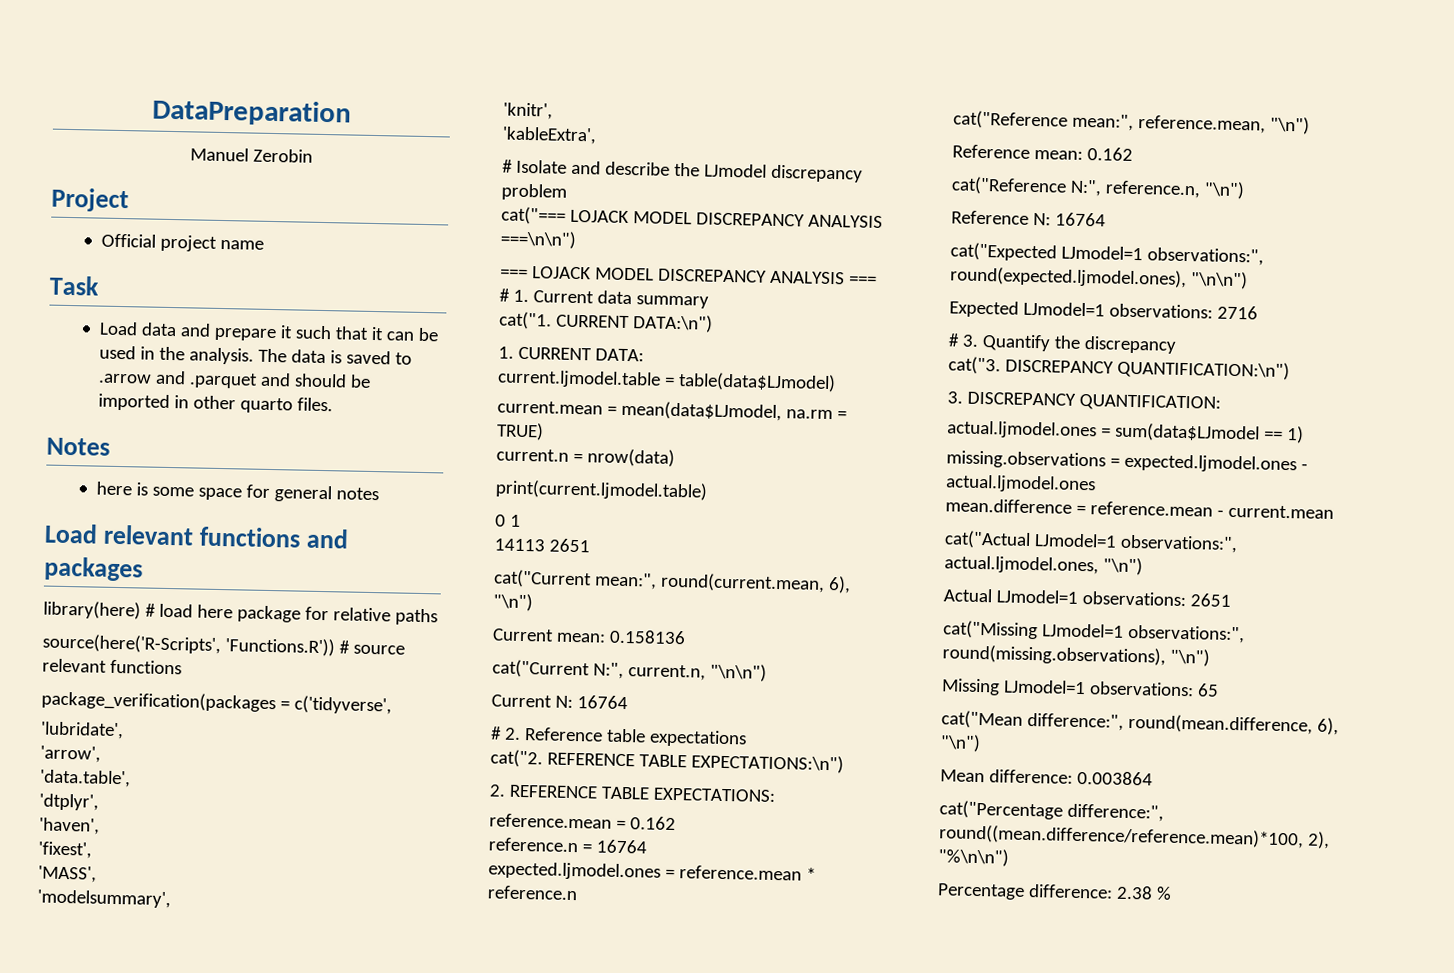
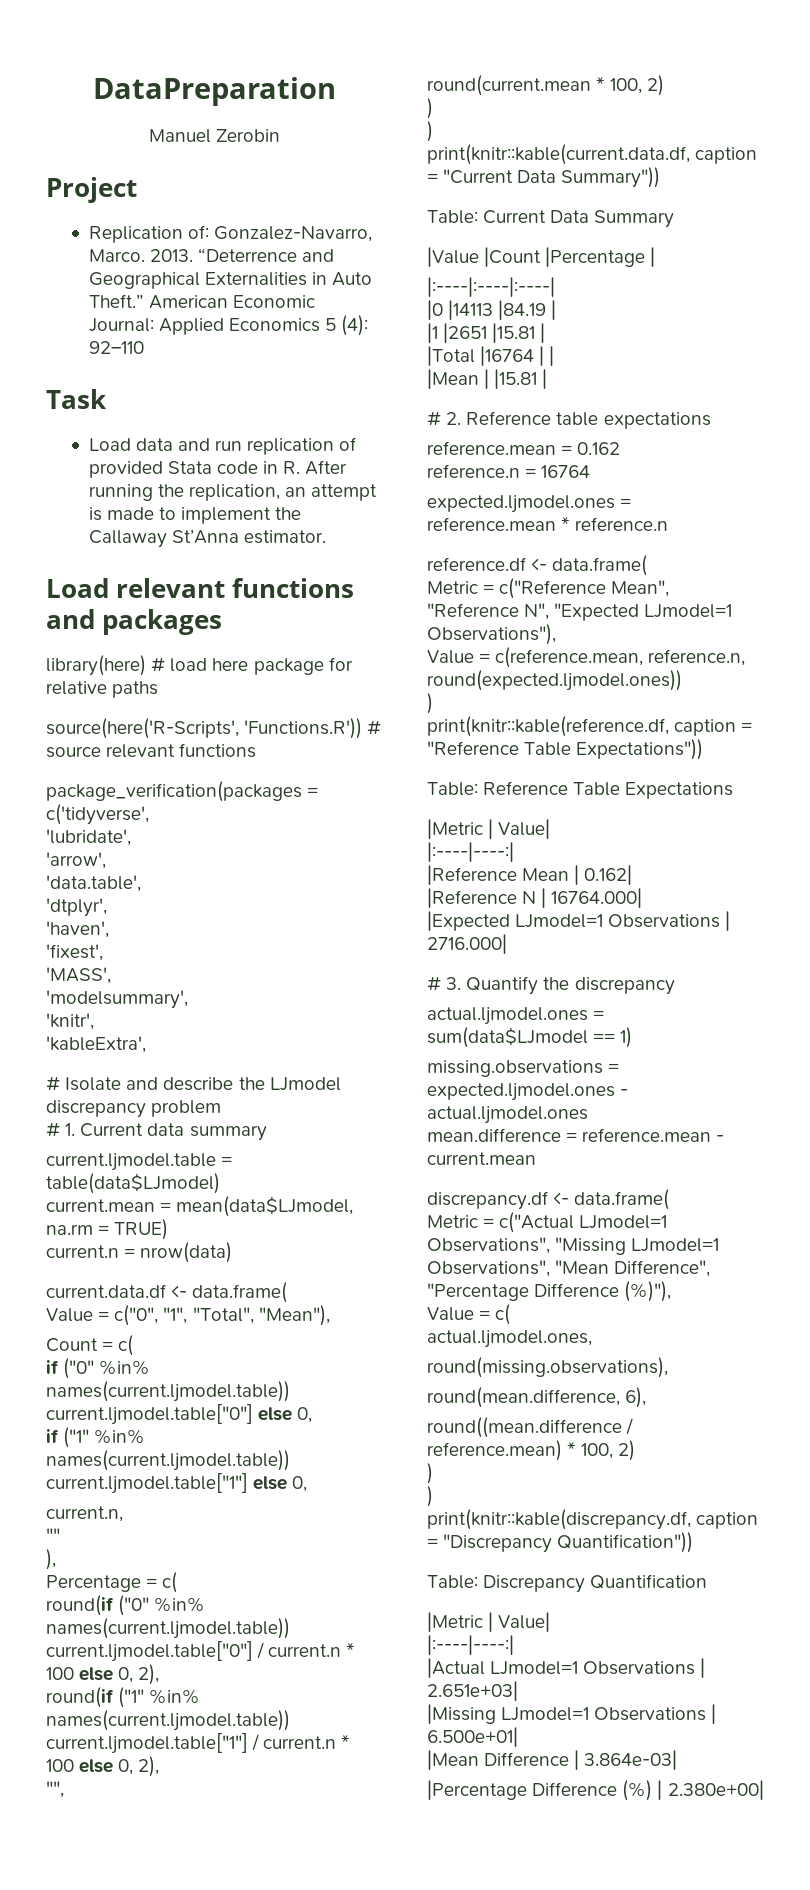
[100,233,264,252] [49,275,100,296] [98,321,439,342] [98,345,412,365] [97,370,371,389] [97,393,333,414] [46,437,110,456] [95,481,379,503] Official project name // Task // Load data and prepare it such that it can be used in the analysis. The data is saved to .arrow and .parquet and should be imported in other quarto files. // Notes // here is some space for general notes -> [88,225,372,243] [88,248,335,262] [88,272,373,289] [88,294,315,309] [88,315,369,336] [88,341,144,354] [46,389,107,409] [88,437,357,455] [88,460,348,478] [88,484,378,501] [88,507,302,524] [88,529,326,548] Replication of: Gonzalez-Navarro, Marco. 2013. “Deterrence and Geographical Externalities in Auto Theft.” American Economic Journal: Applied Economics 5 (4): 92–110 // Task // Load data and run replication of provided Stata code in R. After running the replication, an attempt is made to implement the Callaway St’Anna estimator.
[501,206,883,229] [500,230,576,249] [500,266,877,285] // cat("=== LOJACK MODEL DISCREPANCY ANALYSIS ===\n\n") // === LOJACK MODEL DISCREPANCY ANALYSIS === -> (222, 1108) none
[499,311,713,333] [498,346,644,362] // cat("1. CURRENT DATA:\n") // 1. CURRENT DATA: -> (267, 1133) none
[495,479,708,501] [495,514,521,527] [494,538,590,553] [493,569,851,594] [493,593,533,612] [492,628,686,645] [492,659,767,682] [491,694,628,710] print(current.ljmodel.table) // 0 1 // 14113 2651 // cat("Current mean:", round(current.mean, 6), "\n") // Current mean: 0.158136 // cat("Current N:", current.n, "\n\n") // Current N: 16764 -> [46,1282,288,1303] [46,1305,330,1326] [46,1335,134,1356] [46,1358,151,1379] [46,1381,290,1402] [46,1404,313,1425] [46,1427,146,1448] [46,1450,290,1471] [46,1473,308,1494] [46,1506,123,1522] [46,1528,60,1542] [46,1549,56,1570] [46,1572,178,1593] [46,1595,206,1616] [46,1618,290,1639] [46,1641,356,1662] [46,1664,160,1685] [46,1687,201,1708] [46,1710,290,1731] [46,1733,351,1754] [46,1756,160,1777] [46,1781,64,1798] [427,75,665,96] [427,98,433,119] [427,121,433,142] [427,144,758,165] [427,167,661,188] [427,210,675,228] [427,247,656,267] [427,277,555,297] [427,300,557,320] [427,323,546,343] [427,346,555,366] [427,369,548,389] current.data.df <- data.frame( // Value = c("0", "1", "Total", "Mean"), // Count = c( // if ("0" %in% names(current.ljmodel.table)) current.ljmodel.table["0"] else 0, // if ("1" %in% names(current.ljmodel.table)) current.ljmodel.table["1"] else 0, // current.n, // "" // ), // Percentage = c( // round(if ("0" %in% names(current.ljmodel.table)) current.ljmodel.table["0"] / current.n * 100 else 0, 2), // round(if ("1" %in% names(current.ljmodel.table)) current.ljmodel.table["1"] / current.n * 100 else 0, 2), // "", // round(current.mean * 100, 2) // ) // ) // print(knitr::kable(current.data.df, caption = "Current Data Summary")) // Table: Current Data Summary // |Value |Count |Percentage | // |:----|:----|:----| // |0 |14113 |84.19 | // |1 |2651 |15.81 | // |Total |16764 | | // |Mean | |15.81 |
[490,749,844,774] [489,784,776,803] // cat("2. REFERENCE TABLE EXPECTATIONS:\n") // 2. REFERENCE TABLE EXPECTATIONS: -> (711, 420) none
[953,110,1310,135] [952,144,1133,161] [951,176,1245,200] [951,210,1106,227] [950,242,1264,266] [950,266,1248,290] [949,300,1258,320] cat("Reference mean:", reference.mean, "\n") // Reference mean: 0.162 // cat("Reference N:", reference.n, "\n") // Reference N: 16764 // cat("Expected LJmodel=1 observations:", round(expected.ljmodel.ones), "\n\n") // Expected LJmodel=1 observations: 2716 -> [427,555,648,576] [427,578,670,599] [427,603,733,621] [427,624,556,645] [427,647,746,668] [427,670,682,691] [427,693,433,714] [427,716,753,737] [427,739,704,760] [427,781,734,799] [427,819,551,839] [427,842,514,862] [427,865,633,885] [427,888,643,908] [427,911,731,931] [427,934,507,954] reference.df <- data.frame( // Metric = c("Reference Mean", "Reference N", "Expected LJmodel=1 Observations"), // Value = c(reference.mean, reference.n, round(expected.ljmodel.ones)) // ) // print(knitr::kable(reference.df, caption = "Reference Table Expectations")) // Table: Reference Table Expectations // |Metric | Value| // |:----|----:| // |Reference Mean | 0.162| // |Reference N | 16764.000| // |Expected LJmodel=1 Observations | 2716.000|
[948,356,1290,381] [947,391,1221,412] // cat("3. DISCREPANCY QUANTIFICATION:\n") // 3. DISCREPANCY QUANTIFICATION: -> (675, 986) none
[944,530,1238,554] [944,555,1143,576] [943,588,1231,607] [943,620,1245,644] [942,644,1210,667] [941,678,1219,697] [941,710,1339,736] [940,734,981,753] [940,769,1153,786] [939,800,1164,822] [939,824,1330,849] [938,848,1009,867] [937,883,1172,900] cat("Actual LJmodel=1 observations:", actual.ljmodel.ones, "\n") // Actual LJmodel=1 observations: 2651 // cat("Missing LJmodel=1 observations:", round(missing.observations), "\n") // Missing LJmodel=1 observations: 65 // cat("Mean difference:", round(mean.difference, 6), "\n") // Mean difference: 0.003864 // cat("Percentage difference:", round((mean.difference/reference.mean)*100, 2), "%\n\n") // Percentage difference: 2.38 % -> [427,1189,670,1210] [427,1212,668,1233] [427,1237,720,1255] [427,1260,711,1277] [427,1281,672,1302] [427,1304,511,1325] [427,1330,592,1348] [427,1357,668,1378] [427,1387,647,1408] [427,1417,634,1438] [427,1440,636,1461] [427,1463,433,1484] [427,1486,433,1507] [427,1509,759,1530] [427,1532,694,1553] [427,1574,708,1593] [427,1612,551,1632] [427,1635,514,1655] [427,1658,706,1678] [427,1681,518,1701] [427,1704,717,1724] [427,1727,518,1747] [427,1750,678,1770] [427,1780,764,1801] discrepancy.df <- data.frame( // Metric = c("Actual LJmodel=1 Observations", "Missing LJmodel=1 Observations", "Mean Difference", "Percentage Difference (%)"), // Value = c( // actual.ljmodel.ones, // round(missing.observations), // round(mean.difference, 6), // round((mean.difference / reference.mean) * 100, 2) // ) // ) // print(knitr::kable(discrepancy.df, caption = "Discrepancy Quantification")) // Table: Discrepancy Quantification // |Metric | Value| // |:----|----:| // |Actual LJmodel=1 Observations | 2.651e+03| // |Missing LJmodel=1 Observations | 6.500e+01| // |Mean Difference | 3.864e-03| // |Percentage Difference (%) | 2.380e+00|

